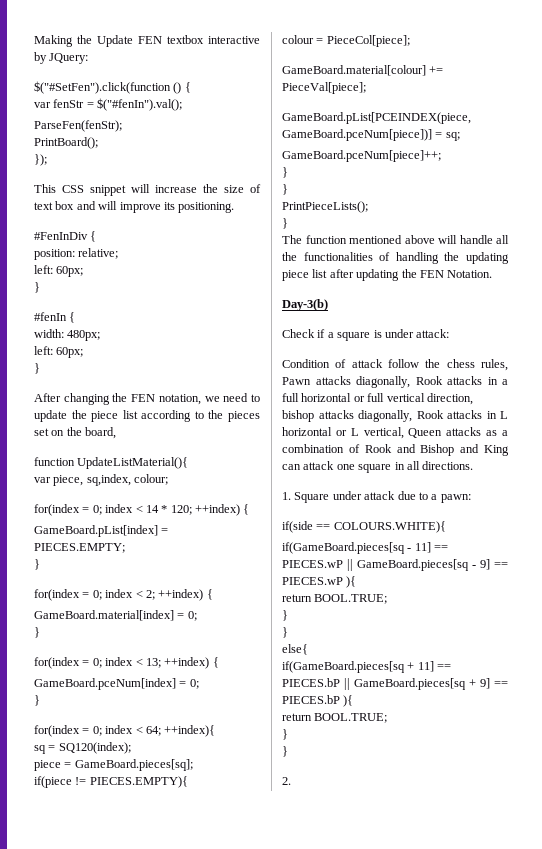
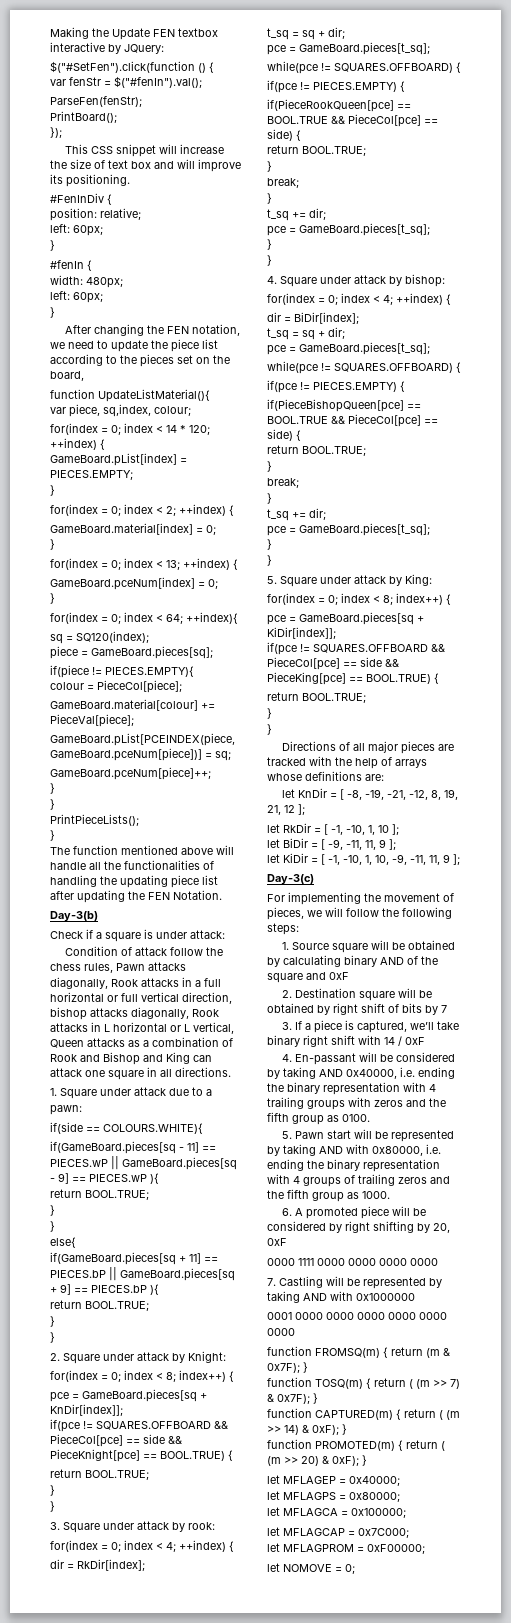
(291, 781) none -> [63,1351,226,1364] [50,1370,234,1382] [50,1389,207,1402] [50,1404,123,1416] [50,1419,228,1432] [50,1434,182,1447] [50,1449,233,1462] [50,1469,149,1480] [50,1485,55,1496] [50,1501,55,1512] [50,1521,215,1533] [50,1540,234,1552] [50,1559,145,1571] [267,27,345,40] [267,42,430,55] [267,61,461,74] [267,80,405,93] [267,99,411,112] [267,114,438,127] [267,129,301,141] [267,145,366,156] [267,161,272,172] [267,178,299,188] [267,193,272,204] [267,208,326,221] [267,223,430,236] [267,239,272,250] [267,255,272,266] [267,274,445,287] [267,293,451,305] [267,312,359,324] [267,327,345,340] [267,342,430,355] [267,361,461,374] [267,380,405,393] [267,399,421,412] [267,414,438,427] [267,429,301,441] [267,445,366,456] [267,461,272,472] [267,478,299,488] [267,493,272,504] [267,508,326,521] [267,523,430,536] [267,539,272,550] [267,555,272,566] [267,574,432,587] [267,593,451,605] [267,612,424,625] [267,627,336,639] [267,642,445,655] [267,657,399,670] [267,672,439,685] [267,692,366,703] [267,708,272,719] [267,724,272,735] [282,741,455,754] [267,756,427,769] [267,771,384,781] [282,788,459,800] [267,804,305,815] [267,823,399,835] [267,838,396,850] [267,853,460,865] [267,874,314,885] [267,892,454,905] [267,907,452,920] [267,923,299,935] [282,940,456,953] [267,955,438,967] [267,972,349,983] [282,988,433,1001] [267,1003,447,1015] [282,1020,460,1033] [267,1035,425,1047] [282,1052,456,1065] [267,1067,455,1079] [267,1082,436,1095] [267,1097,446,1110] [267,1112,370,1125] [282,1129,455,1142] [267,1144,441,1156] [267,1159,440,1172] [267,1174,450,1187] [267,1189,390,1202] [282,1206,427,1219] [267,1221,450,1233] [267,1238,287,1246] [267,1258,438,1266] [267,1276,442,1289] [267,1291,415,1303] [267,1312,447,1320] [267,1328,295,1336] [267,1346,450,1358] [267,1362,308,1373] [267,1377,460,1389] [267,1393,318,1404] [267,1408,460,1420] [267,1424,347,1435] [267,1439,445,1451] [267,1455,367,1466] [267,1475,400,1486] [267,1491,400,1502] [267,1507,406,1518] [267,1527,409,1538] [267,1543,425,1554] [267,1563,355,1574] Square under attack by Knight: // for(index = 0; index < 8; index++) { // pce = GameBoard.pieces[sq + KnDir[index]]; // if(pce != SQUARES.OFFBOARD && PieceCol[pce] == side && PieceKnight[pce] == BOOL.TRUE) { // return BOOL.TRUE; // } // } // 3. Square under attack by rook: // for(index = 0; index < 4; ++index) { // dir = RkDir[index]; // t_sq = sq + dir; // pce = GameBoard.pieces[t_sq]; // while(pce != SQUARES.OFFBOARD) { // if(pce != PIECES.EMPTY) { // if(PieceRookQueen[pce] == BOOL.TRUE && PieceCol[pce] == side) { // return BOOL.TRUE; // } // break; // } // t_sq += dir; // pce = GameBoard.pieces[t_sq]; // } // } // 4. Square under attack by bishop: // for(index = 0; index < 4; ++index) { // dir = BiDir[index]; // t_sq = sq + dir; // pce = GameBoard.pieces[t_sq]; // while(pce != SQUARES.OFFBOARD) { // if(pce != PIECES.EMPTY) { // if(PieceBishopQueen[pce] == BOOL.TRUE && PieceCol[pce] == side) { // return BOOL.TRUE; // } // break; // } // t_sq += dir; // pce = GameBoard.pieces[t_sq]; // } // } // 5. Square under attack by King: // for(index = 0; index < 8; index++) { // pce = GameBoard.pieces[sq + KiDir[index]]; // if(pce != SQUARES.OFFBOARD && PieceCol[pce] == side && PieceKing[pce] == BOOL.TRUE) { // return BOOL.TRUE; // } // } // Directions of all major pieces are tracked with the help of arrays whose definitions are: // let KnDir = [ -8, -19, -21, -12, 8, 19, 21, 12 ]; // let RkDir = [ -1, -10, 1, 10 ]; // let BiDir = [ -9, -11, 11, 9 ]; // let KiDir = [ -1, -10, 1, 10, -9, -11, 11, 9 ]; // Day-3(c) // For implementing the movement of pieces, we will follow the following steps: // 1. Source square will be obtained by calculating binary AND of the square and 0xF // 2. Destination square will be obtained by right shift of bits by 7 // 3. If a piece is captured, we’ll take binary right shift with 14 / 0xF // 4. En-passant will be considered by taking AND 0x40000, i.e. ending the binary representation with 4 trailing groups with zeros and the fifth group as 0100. // 5. Pawn start will be represented by taking AND with 0x80000, i.e. ending the binary representation with 4 groups of trailing zeros and the fifth group as 1000. // 6. A promoted piece will be considered by right shifting by 20, 0xF // 0000 1111 0000 0000 0000 0000 // 7. Castling will be represented by taking AND with 0x1000000 // 0001 0000 0000 0000 0000 0000 0000 // function FROMSQ(m) { return (m & 0x7F); } // function TOSQ(m) { return ( (m >> 7) & 0x7F); } // function CAPTURED(m) { return ( (m >> 14) & 0xF); } // function PROMOTED(m) { return ( (m >> 20) & 0xF); } // let MFLAGEP = 0x40000; // let MFLAGPS = 0x80000; // let MFLAGCA = 0x100000; // let MFLAGCAP = 0x7C000; // let MFLAGPROM = 0xF00000; // let NOMOVE = 0;

